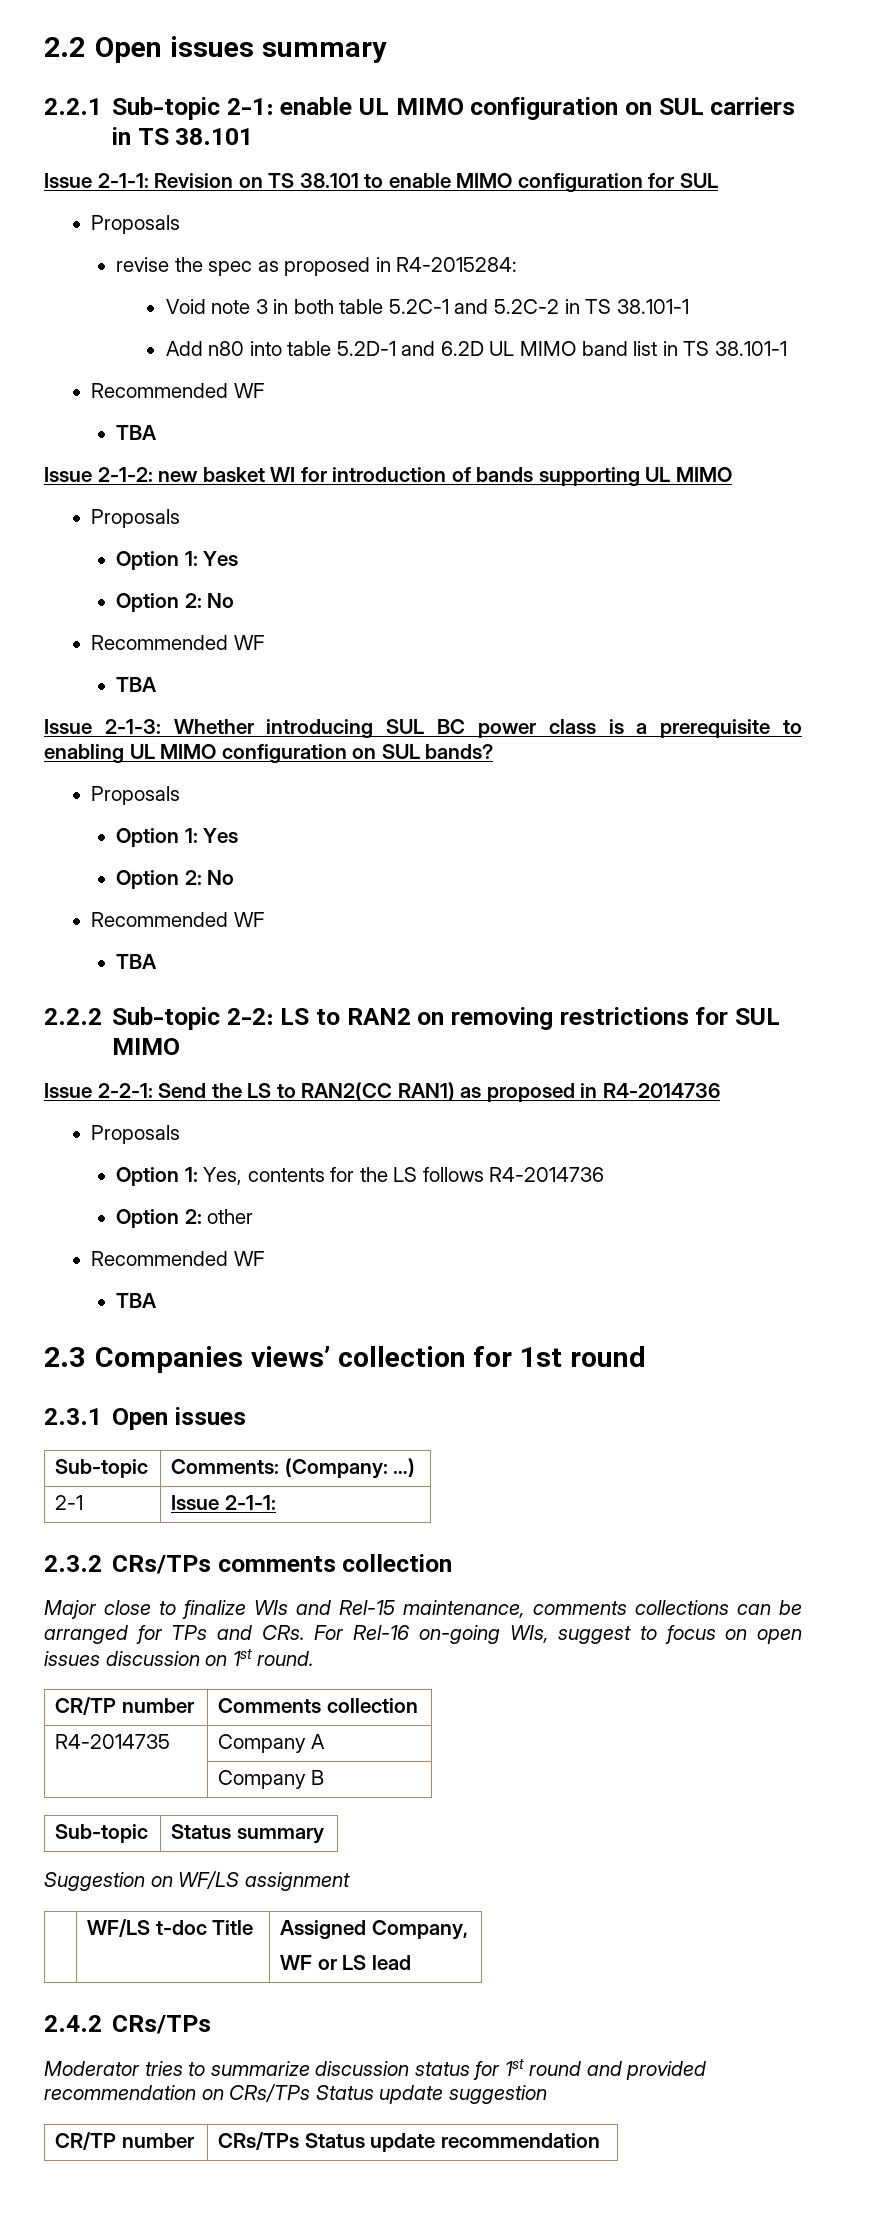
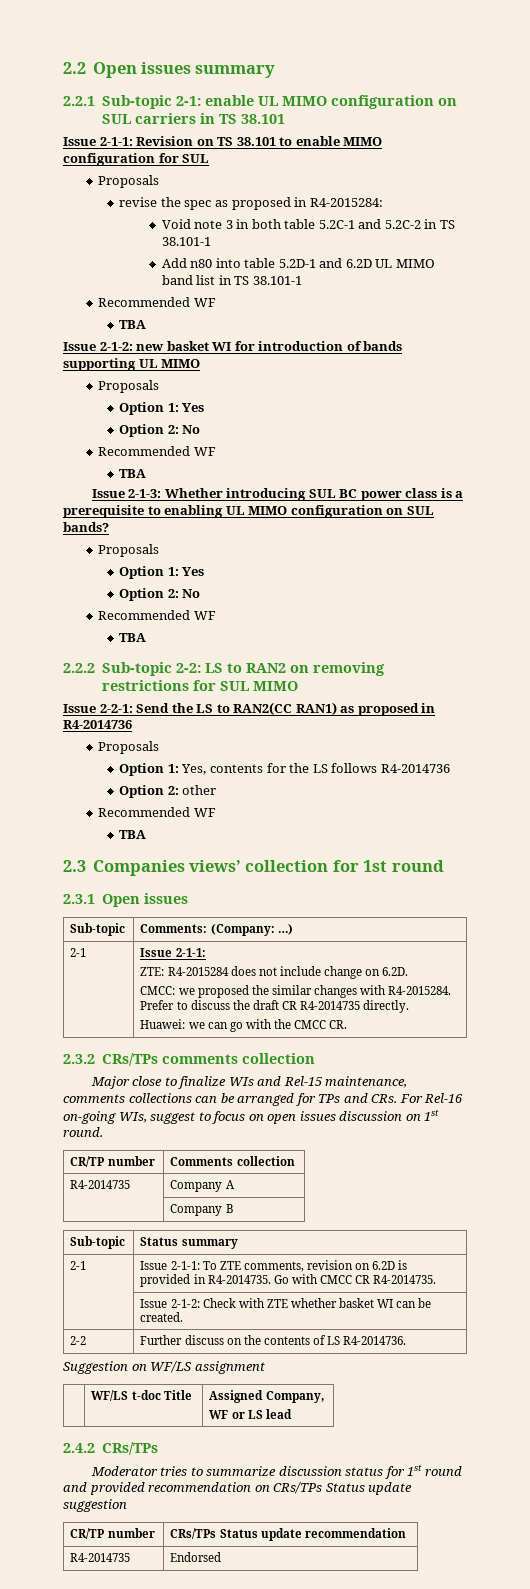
(276, 1502) none -> [140,966,409,979] [140,985,452,998] [140,1000,410,1013] [140,1019,348,1032] // ZTE: R4-2015284 does not include change on 6.2D. // CMCC: we proposed the similar changes with R4-2015284. Prefer to discuss the draft CR R4-2014735 directly. // Huawei: we can go with the CMCC CR.
(324, 1836) none -> [70,1261,87,1270] [140,1260,408,1272] [140,1274,437,1287] [140,1298,432,1308] [140,1312,184,1322] [70,1336,87,1345] [140,1335,407,1345] // 2-1 | Issue 2-1-1: To ZTE comments, revision on 6.2D is provided in R4-2014735. Go with CMCC CR R4-2014735. // | Issue 2-1-2: Check with ZTE whether basket WI can be created. // 2-2 | Further discuss on the contents of LS R4-2014736.
(600, 2140) none -> [70,1553,131,1562] [170,1552,222,1562] // R4-2014735 | Endorsed

